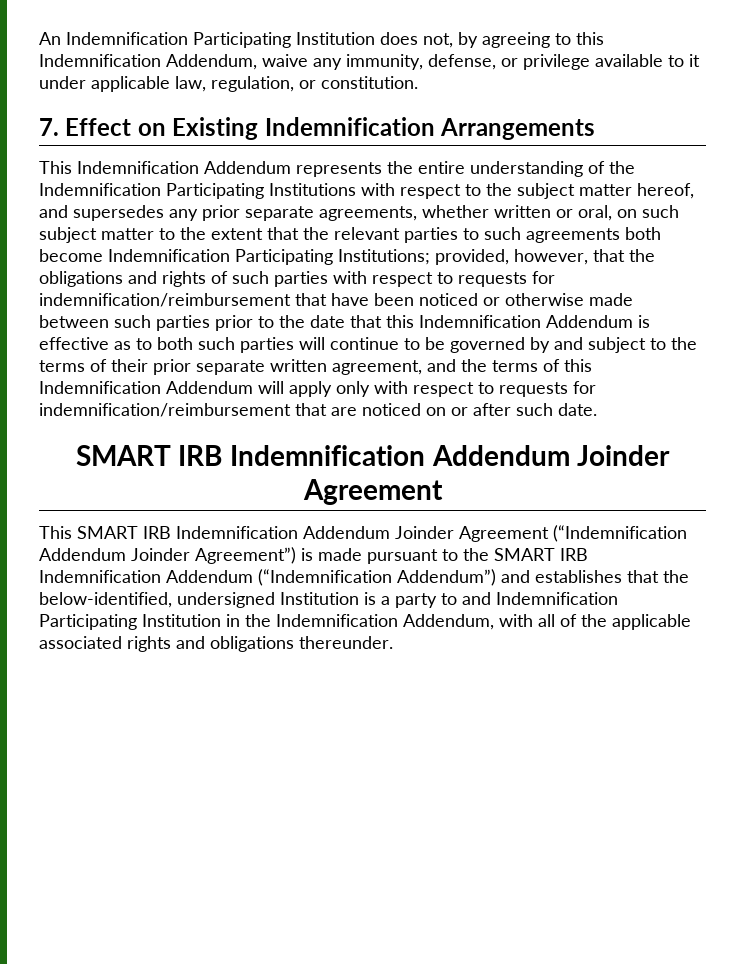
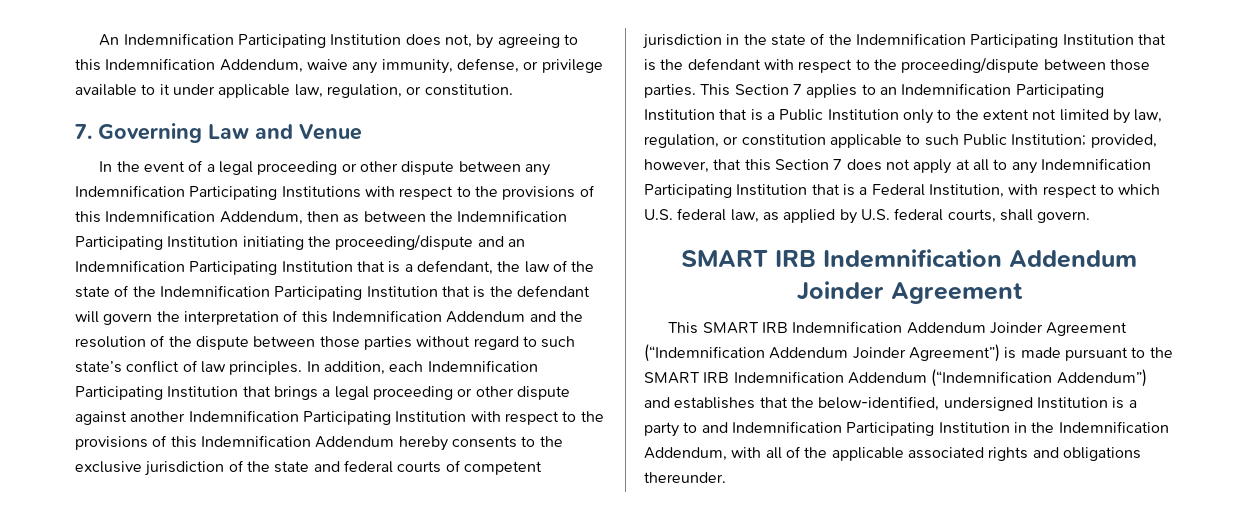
[65,117,596,140] [39,161,635,177] Effect on Existing Indemnification Arrangements // This Indemnification Addendum represents the entire understanding of the -> [98,123,362,143] [99,160,550,176] Governing Law and Venue // In the event of a legal proceeding or other dispute between any
[517,183,694,199] [39,205,679,221] [39,227,661,243] [39,249,655,265] [39,271,555,287] [39,293,633,307] [39,315,650,331] [39,337,697,353] [39,359,592,375] [39,381,596,397] [39,403,597,417] subject matter hereof, and supersedes any prior separate agreements, whether written or oral, on such subject matter to the extent that the relevant parties to such agreements both become Indemnification Participating Institutions; provided, however, that the obligations and rights of such parties with respect to requests for indemnification/reimbursement that have been noticed or otherwise made between such parties prior to the date that this Indemnification Addendum is effective as to both such parties will continue to be governed by and subject to the terms of their prior separate written agreement, and the terms of this Indemnification Addendum will apply only with respect to requests for indemnification/reimbursement that are noticed on or after such date. -> [502,185,595,200] [75,210,568,225] [75,234,525,250] [75,260,595,275] [75,285,590,300] [75,310,583,325] [75,335,576,350] [75,360,538,375] [75,386,570,400] [75,410,604,425] [75,435,563,451] [75,460,542,476] [642,33,1166,49] [644,57,1150,73] [644,83,1104,98] [644,109,1163,124] [644,134,1157,148] [644,158,1151,174] [644,184,1161,198] [644,208,1091,224] provisions of this Indemnification Addendum, then as between the Indemnification Participating Institution initiating the proceeding/dispute and an Indemnification Participating Institution that is a defendant, the law of the state of the Indemnification Participating Institution that is the defendant will govern the interpretation of this Indemnification Addendum and the resolution of the dispute between those parties without regard to such state’s conflict of law principles. In addition, each Indemnification Participating Institution that brings a legal proceeding or other dispute against another Indemnification Participating Institution with respect to the provisions of this Indemnification Addendum hereby consents to the exclusive jurisdiction of the state and federal courts of competent jurisdiction in the state of the Indemnification Participating Institution that is the defendant with respect to the proceeding/dispute between those parties. This Section 7 applies to an Indemnification Participating Institution that is a Public Institution only to the extent not limited by law, regulation, or constitution applicable to such Public Institution; provided, however, that this Section 7 does not apply at all to any Indemnification Participating Institution that is a Federal Institution, with respect to which U.S. federal law, as applied by U.S. federal courts, shall govern.

